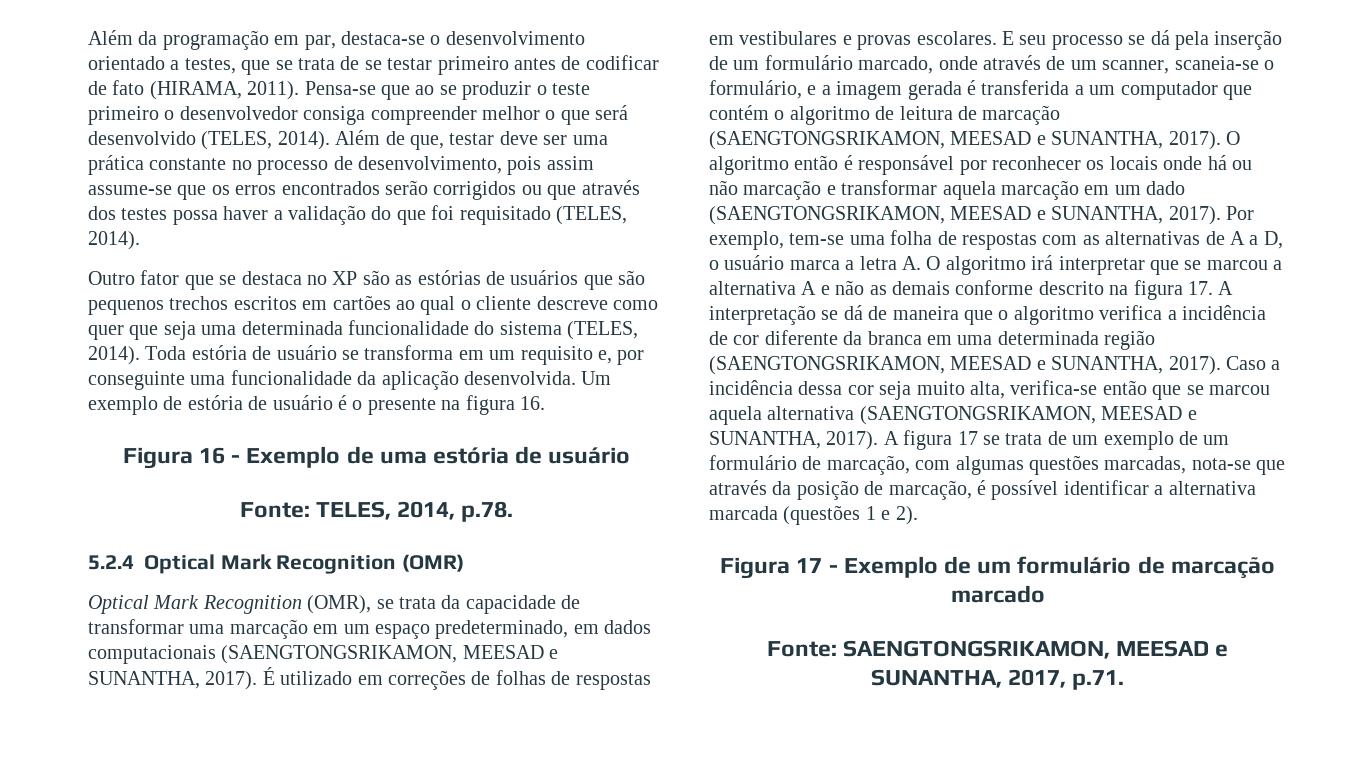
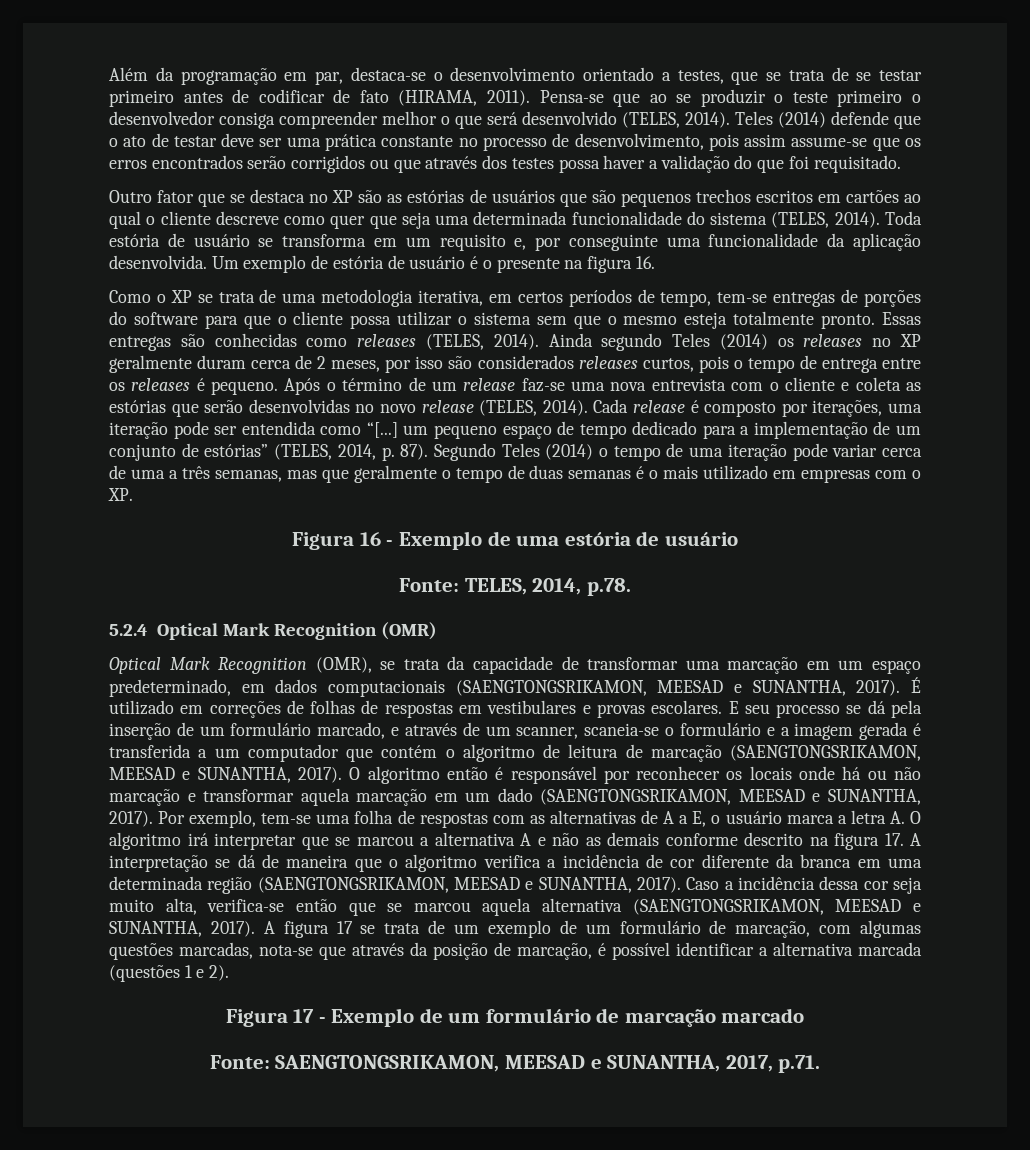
[335,130,444,150] Além de que, -> [735,111,921,129] [109,133,169,147] Teles (2014) defende que o ato de
[459,206,627,225] [88,231,140,250] requisitado (TELES, 2014). -> [813,155,901,173] requisitado.
(545, 403) none -> [109,289,921,307] [109,311,921,329] [109,333,922,351] [109,355,921,373] [109,377,921,395] [109,399,923,417] [109,421,921,439] [109,443,923,461] [109,465,922,483] [108,488,133,501] // Como o XP se trata de uma metodologia iterativa, em certos períodos de tempo, tem-se entregas de porções do software para que o cliente possa utilizar o sistema sem que o mesmo esteja totalmente pronto. Essas entregas são conhecidas como releases (TELES, 2014). Ainda segundo Teles (2014) os releases no XP geralmente duram cerca de 2 meses, por isso são considerados releases curtos, pois o tempo de entrega entre os releases é pequeno. Após o término de um release faz-se uma nova entrevista com o cliente e coleta as estórias que serão desenvolvidas no novo release (TELES, 2014). Cada release é composto por iterações, uma iteração pode ser entendida como “[...] um pequeno espaço de tempo dedicado para a implementação de um conjunto de estórias” (TELES, 2014, p. 87). Segundo Teles (2014) o tempo de uma iteração pode variar cerca de uma a três semanas, mas que geralmente o tempo de duas semanas é o mais utilizado em empresas com o XP.
[938,56,978,70] onde -> [391,727,400,736] e
[709,80,802,99] formulário, -> [679,722,761,736] formulário
[1263,231,1283,249] D, -> [692,811,707,827] E,

